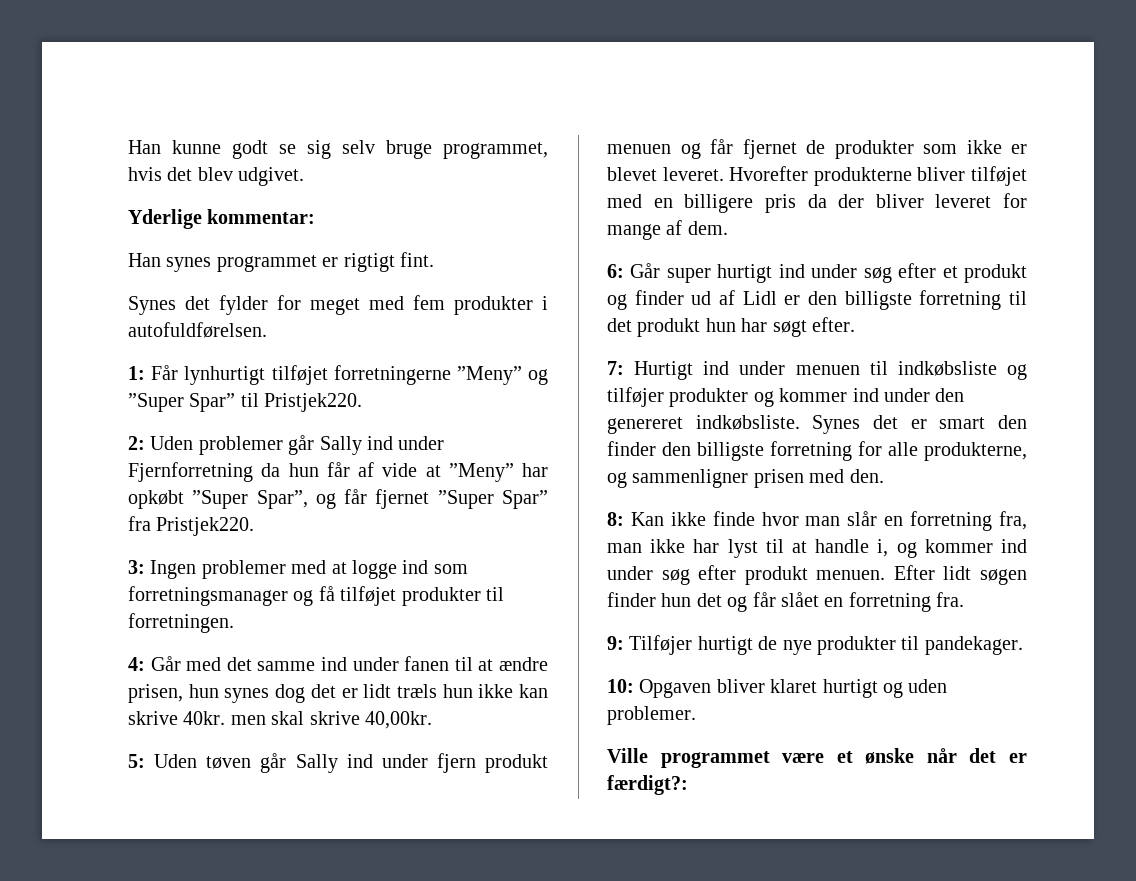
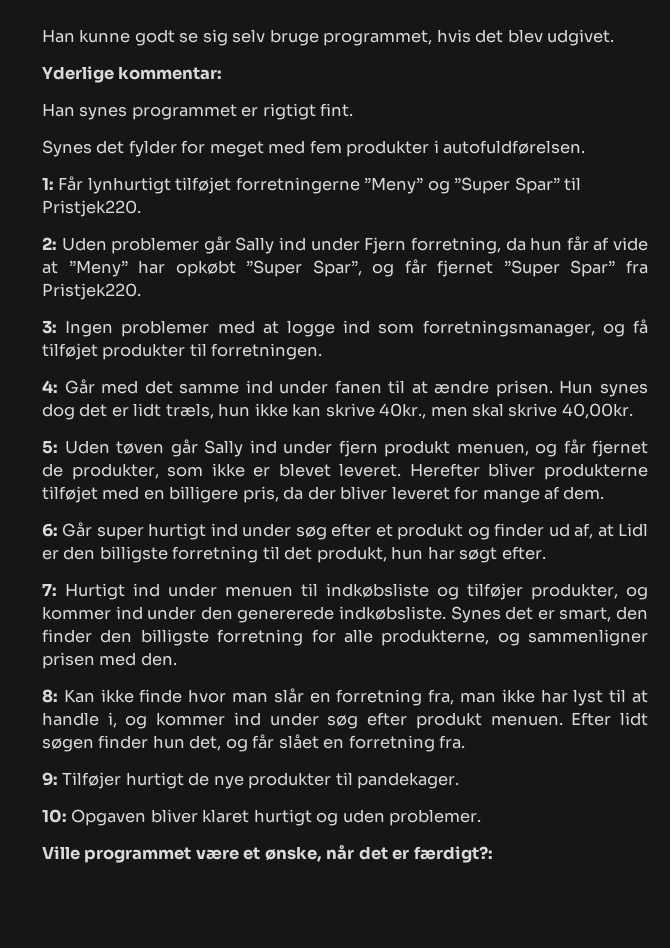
[128,462,253,482] Fjernforretning -> [364,237,501,254] Fjern forretning,
[128,586,288,606] forretningsmanager -> [422,320,595,337] forretningsmanager,
[128,684,219,703] prisen, hun -> [495,380,594,397] prisen. Hun
[396,684,437,698] træls -> [165,403,214,419] træls,
[183,711,226,725] 40kr. -> [379,403,427,419] 40kr.,
[607,144,671,154] menuen -> [456,443,529,456] menuen,
[834,140,914,159] produkter -> [71,463,159,480] produkter,
[729,166,966,186] Hvorefter produkterne bliver -> [409,463,648,480] Herefter bliver produkterne
[764,194,796,213] pris -> [242,486,279,503] pris,
[719,290,735,305] af -> [574,523,614,539] af, at
[637,318,701,337] produkt -> [316,546,387,563] produkt,
[669,388,749,407] produkter -> [531,583,618,600] produkter,
[607,417,683,434] genereret -> [237,606,335,623] genererede
[939,417,986,429] smart -> [559,607,612,622] smart,
[696,593,722,607] det -> [189,735,222,751] det,
[865,748,915,764] ønske -> [264,846,322,862] ønske,

